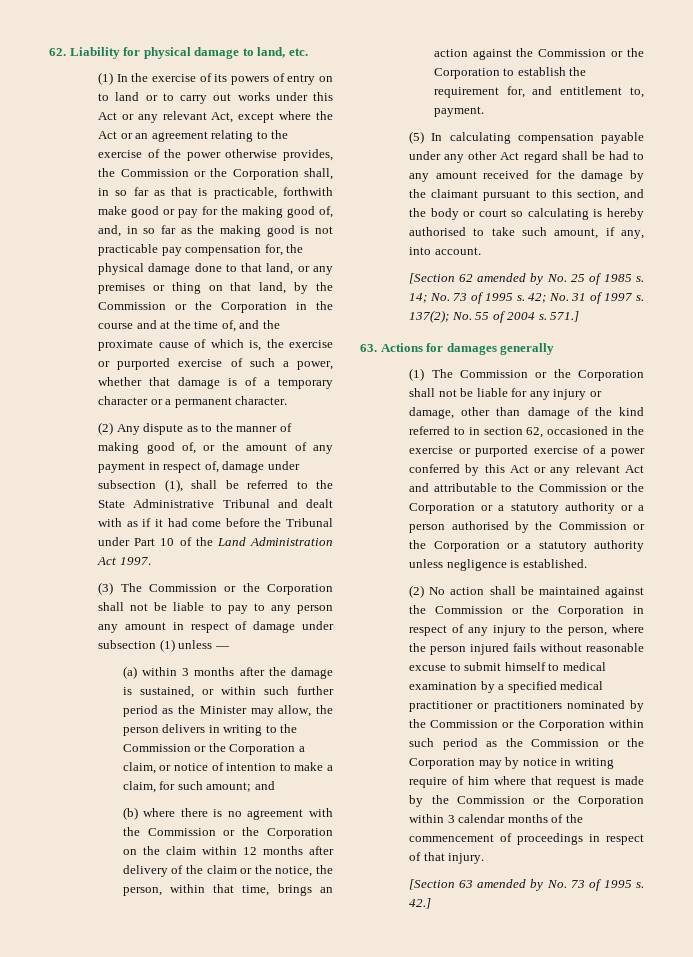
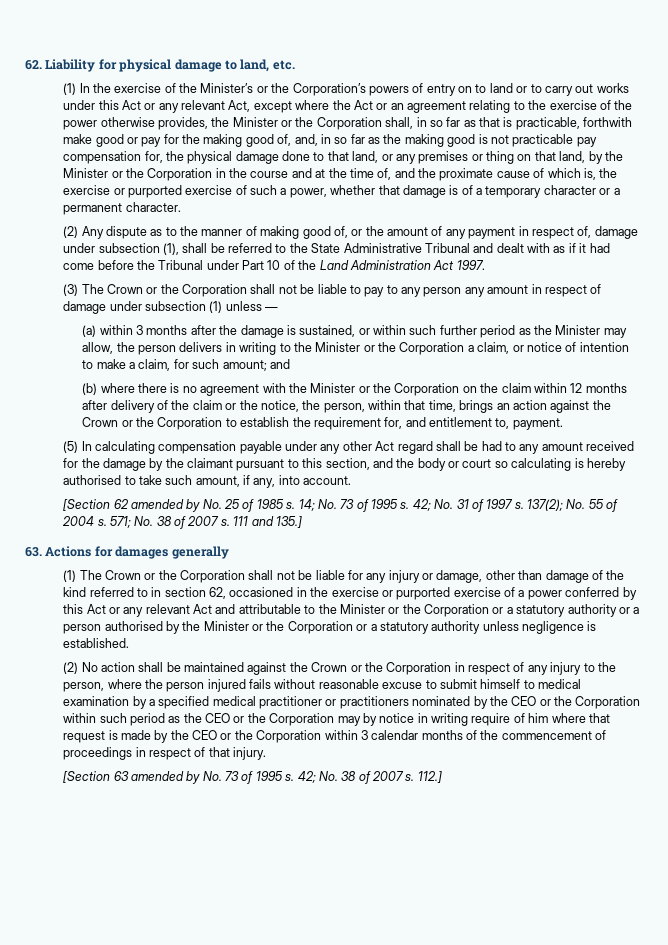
[214,74,228,82] its -> [179,83,366,96] the Minister’s or the Corporation’s
[120,169,189,177] Commission -> [232,117,278,127] Minister
[98,302,167,310] Commission -> [63,168,109,178] Minister
[148,584,217,592] Commission -> [106,284,143,294] Crown
[122,744,191,752] Commission -> [315,342,361,352] Minister
[147,828,216,836] Commission -> [310,383,356,393] Minister
[538,49,607,57] Commission -> [82,417,119,427] Crown
[550,311,580,322] 571.] -> [109,516,302,529] 571; No. 38 of 2007 s. 111 and 135.]
[459,370,528,378] Commission -> [104,570,141,580] Crown
[538,484,607,492] Commission -> [339,604,385,614] Minister
[558,522,627,530] Commission -> [203,621,249,631] Minister
[435,606,504,614] Commission -> [311,662,348,672] Crown
[430,720,499,728] Commission -> [511,696,537,706] CEO
[531,739,600,747] Commission -> [205,713,231,723] CEO
[456,796,525,804] Commission -> [192,730,218,740] CEO
[409,898,432,909] 42.] -> [297,771,442,784] 42; No. 38 of 2007 s. 112.]

